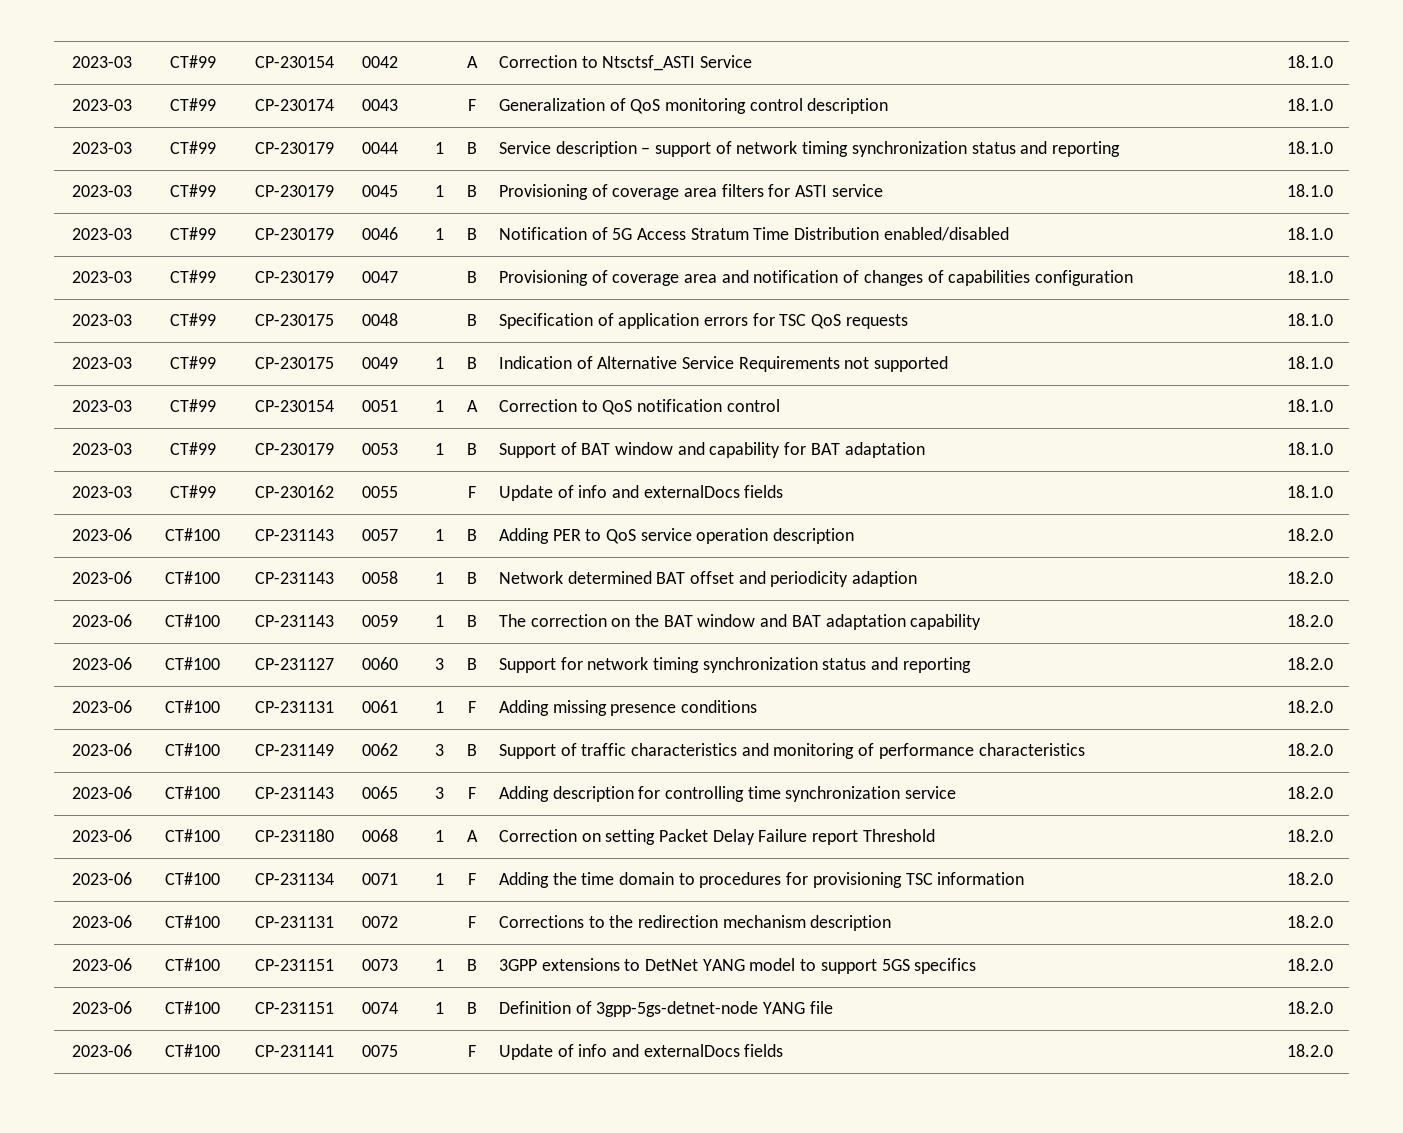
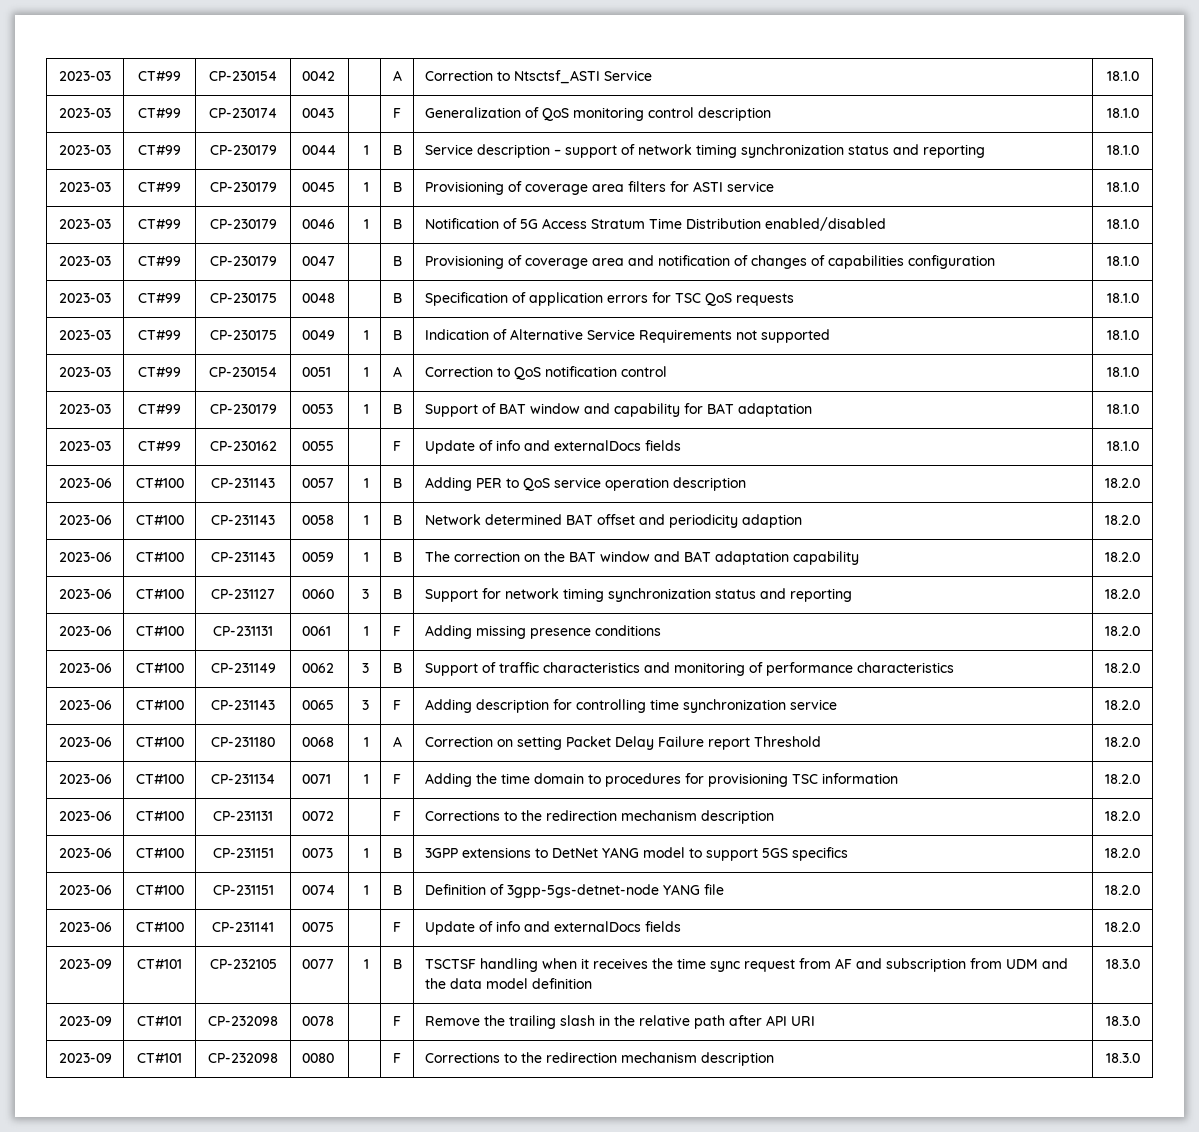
(1333, 1050) none -> [58,959,112,969] [137,959,182,969] [209,959,277,969] [301,959,334,969] [364,959,370,969] [392,959,402,969] [424,958,1068,972] [424,978,592,989] [1105,959,1140,969] [58,1016,112,1026] [137,1016,182,1026] [208,1016,278,1026] [301,1016,334,1026] [393,1016,401,1026] [424,1015,815,1029] [1105,1016,1140,1026] [58,1053,112,1063] [137,1053,182,1063] [208,1053,278,1063] [301,1053,334,1063] [393,1053,401,1063] [424,1052,774,1066] [1105,1053,1140,1063] // 2023-09 | CT#101 | CP-232105 | 0077 | 1 | B | TSCTSF handling when it receives the time sync request from AF and subscription from UDM and the data model definition | 18.3.0 // 2023-09 | CT#101 | CP-232098 | 0078 | | F | Remove the trailing slash in the relative path after API URI | 18.3.0 // 2023-09 | CT#101 | CP-232098 | 0080 | | F | Corrections to the redirection mechanism description | 18.3.0

